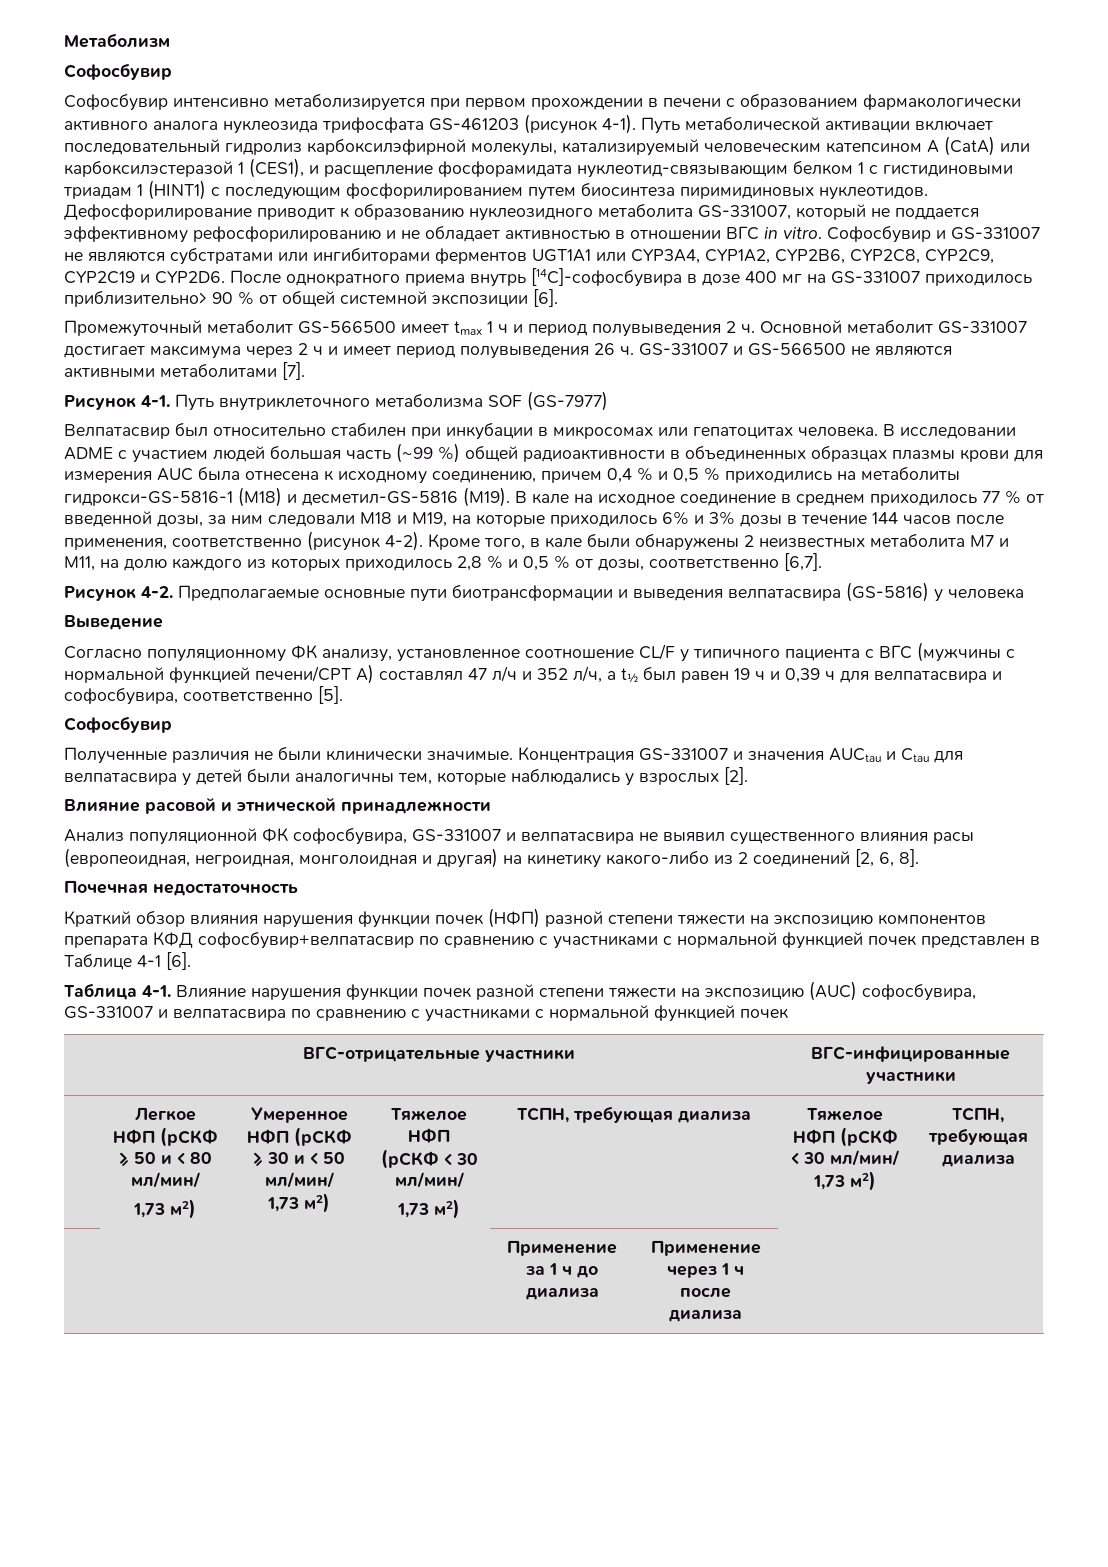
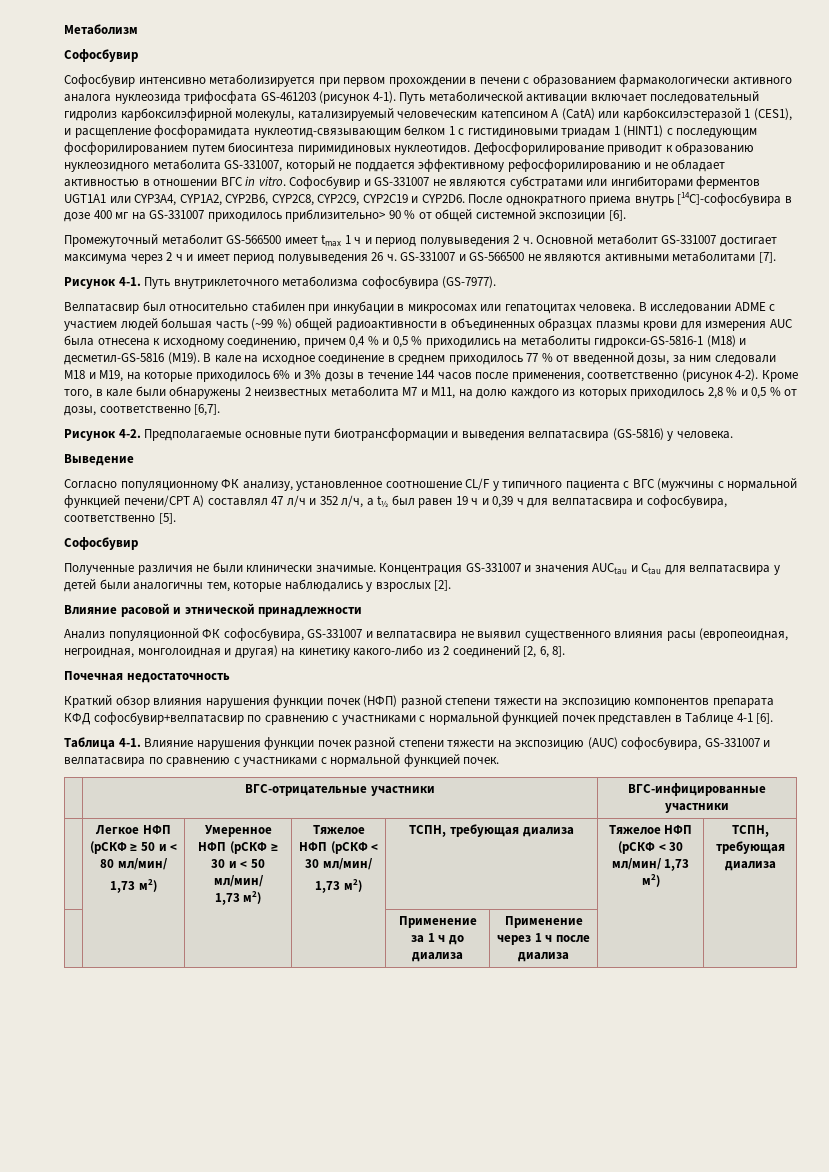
[488,391,608,411] SOF (GS-7977) -> [361,276,497,289] софосбувира (GS-7977).
[948,588,1024,599] человека -> [676,431,733,439] человека.
[740,1008,789,1019] почек -> [463,757,500,764] почек.

